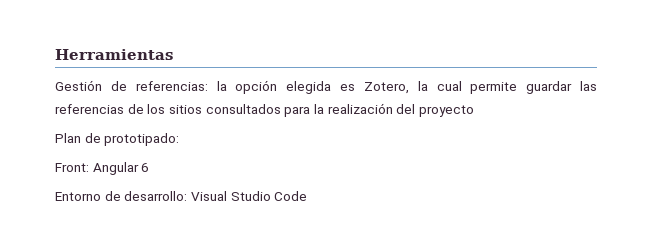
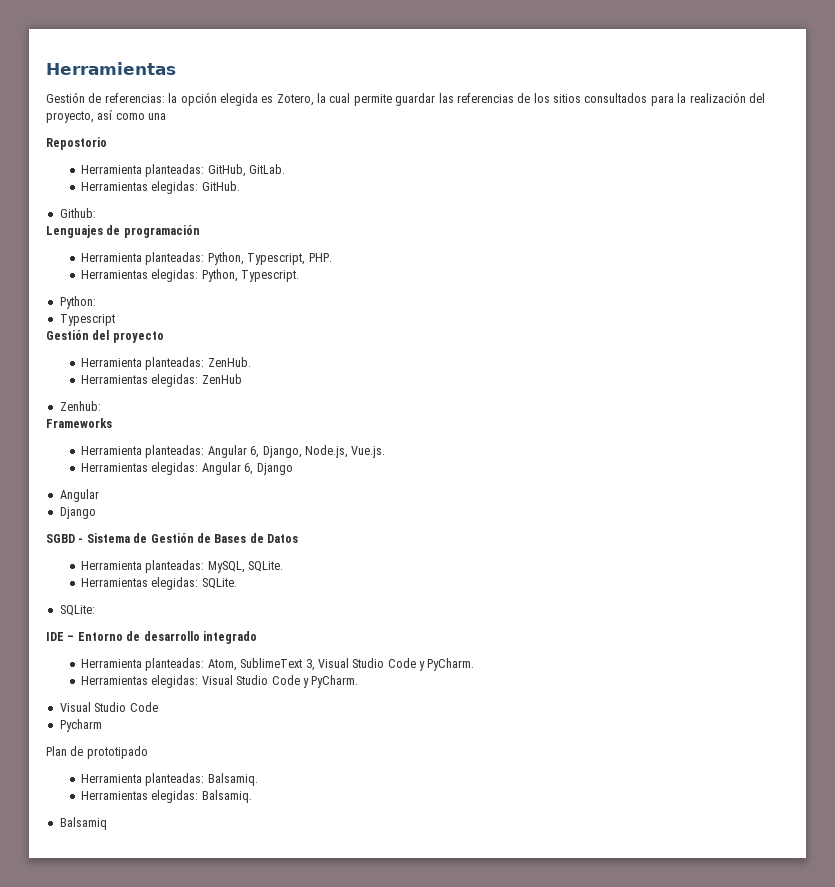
[418,105,474,117] [55,133,180,146] [55,162,150,175] [55,191,308,201] proyecto // Plan de prototipado: // Front: Angular 6 // Entorno de desarrollo: Visual Studio Code -> [46,110,167,123] [46,137,107,150] [81,164,286,177] [81,181,240,194] [59,208,96,218] [46,225,200,238] [81,252,332,265] [81,269,300,282] [59,296,96,309] [59,314,115,326] [46,330,164,343] [81,357,251,370] [81,374,242,387] [59,401,101,411] [46,418,112,428] [81,445,386,458] [81,462,293,475] [59,489,99,502] [59,507,96,519] [46,533,298,543] [81,560,284,573] [81,577,237,590] [59,605,95,616] [46,631,257,644] [81,658,475,671] [81,675,359,688] [59,702,158,712] [59,719,102,732] [46,746,148,759] [81,773,258,786] [81,790,252,803] [59,817,107,830] proyecto, así como una // Repostorio // Herramienta planteadas: GitHub, GitLab. // Herramientas elegidas: GitHub. // Github: // Lenguajes de programación // Herramienta planteadas: Python, Typescript, PHP. // Herramientas elegidas: Python, Typescript. // Python: // Typescript // Gestión del proyecto // Herramienta planteadas: ZenHub. // Herramientas elegidas: ZenHub // Zenhub: // Frameworks // Herramienta planteadas: Angular 6, Django, Node.js, Vue.js. // Herramientas elegidas: Angular 6, Django // Angular // Django // SGBD - Sistema de Gestión de Bases de Datos // Herramienta planteadas: MySQL, SQLite. // Herramientas elegidas: SQLite. // SQLite: // IDE – Entorno de desarrollo integrado // Herramienta planteadas: Atom, SublimeText 3, Visual Studio Code y PyCharm. // Herramientas elegidas: Visual Studio Code y PyCharm. // Visual Studio Code // Pycharm // Plan de prototipado // Herramienta planteadas: Balsamiq. // Herramientas elegidas: Balsamiq. // Balsamiq

